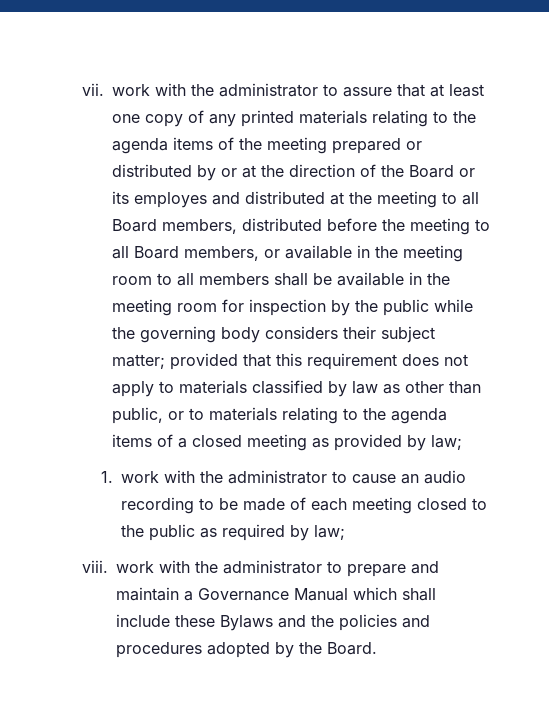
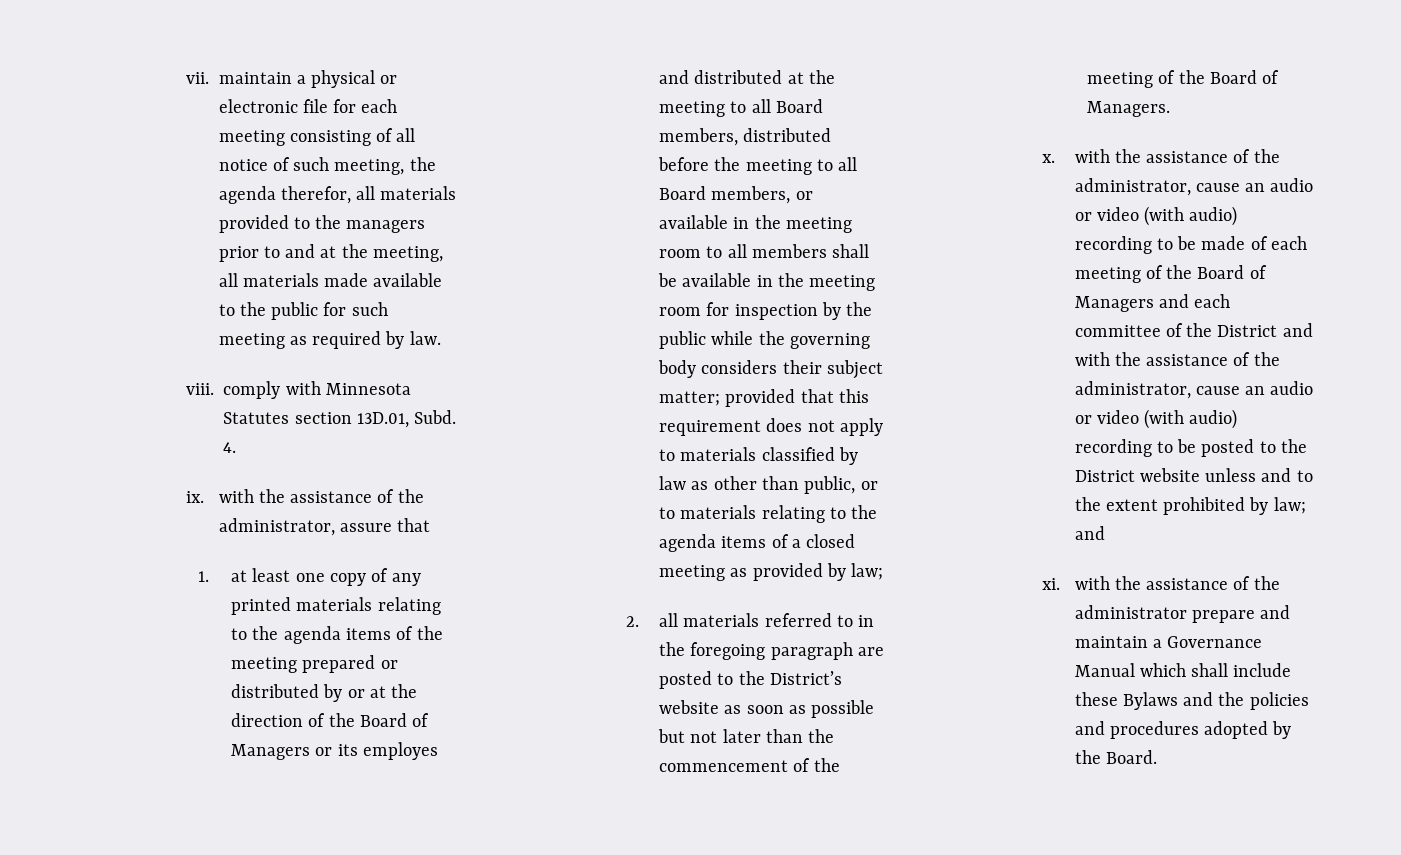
[111,83,338,97] work with the administrator to -> [218,70,398,88] [218,99,398,113] [218,128,416,146] [218,157,436,175] [218,186,457,204] [218,215,426,233] [218,244,443,262] [218,273,443,287] [218,302,388,320] [218,331,441,349] [185,381,411,399] [223,410,457,428] [223,442,237,453] [185,489,424,503] [218,518,335,536] maintain a physical or electronic file for each meeting consisting of all notice of such meeting, the agenda therefor, all materials provided to the managers prior to and at the meeting, all materials made available to the public for such meeting as required by law. // viii. comply with Minnesota Statutes section 13D.01, Subd. 4. // ix. with the assistance of the administrator,
(425, 90) none -> [198,571,210,582] // 1.
(454, 171) none -> [412,713,430,727] [231,744,311,760] of Managers
[101,470,467,484] 1. work with the administrator to cause an audio -> [626,613,875,627] [659,642,884,660] [659,671,842,689] [659,700,875,718] [658,729,835,743] [659,758,840,772] [1087,70,1280,88] [1087,101,1171,117] [1041,149,1280,163] [1074,178,1314,196] [1074,206,1238,226] 2. all materials referred to in the foregoing paragraph are posted to the District’s website as soon as possible but not later than the commencement of the meeting of the Board of Managers. // x. with the assistance of the administrator, cause an audio or video (with audio)
[417,498,488,510] [121,524,346,541] [81,560,342,574] closed to the public as required by law; // viii. work with the administrator to -> [1145,265,1267,279] [1074,294,1231,312] [1074,323,1313,337] [1074,352,1280,366] [1074,381,1314,399] [1074,409,1238,429] [1074,439,1307,457] [1074,468,1313,482] [1074,497,1306,515] [1074,526,1105,540] [1041,576,1280,590] [1074,605,1187,619] of the Board of Managers and each committee of the District and with the assistance of the administrator, cause an audio or video (with audio) recording to be posted to the District website unless and to the extent prohibited by law; and // xi. with the assistance of the administrator

